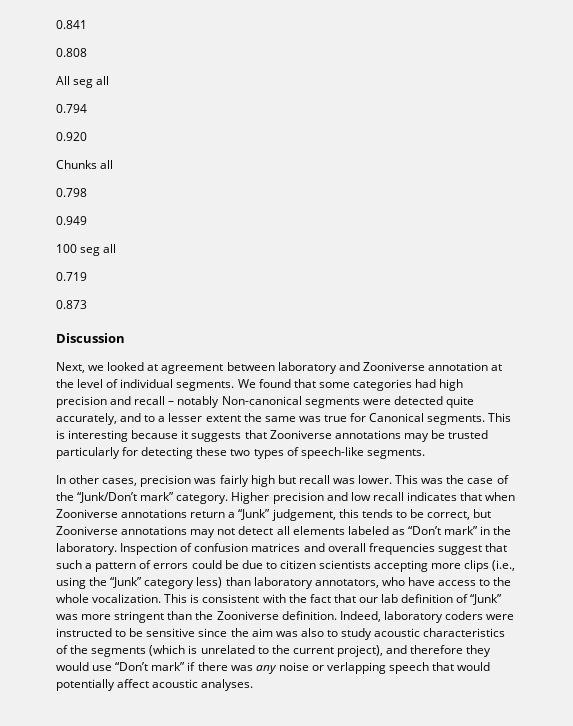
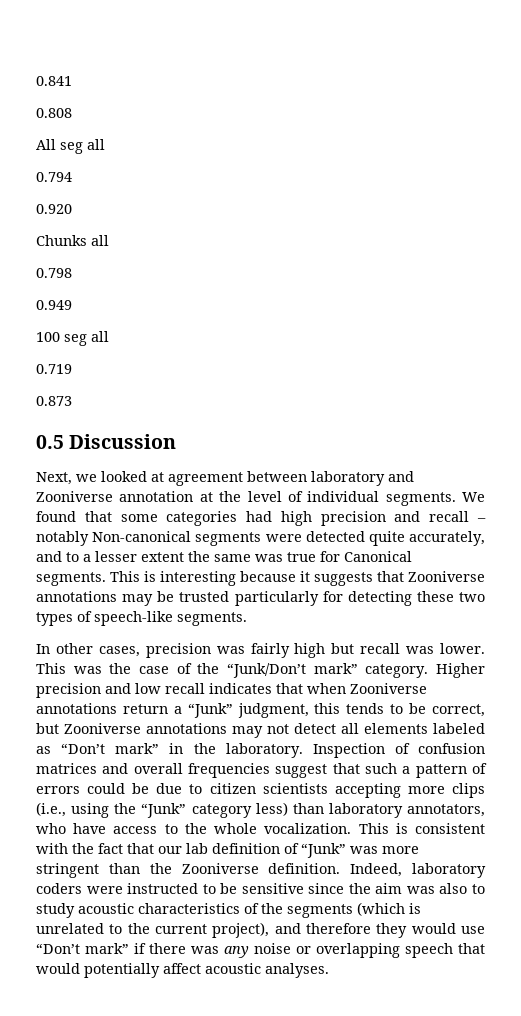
(87, 304) none -> [36,435,64,449] 0.5
[271,509,336,521] judgement, -> [237,703,309,718] judgment,
[327,662,387,674] verlapping -> [316,943,400,958] overlapping

